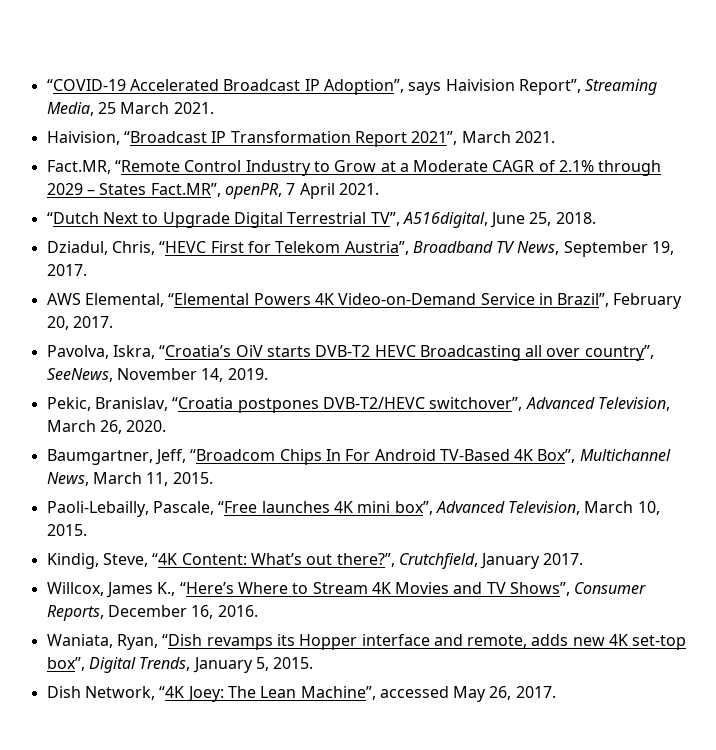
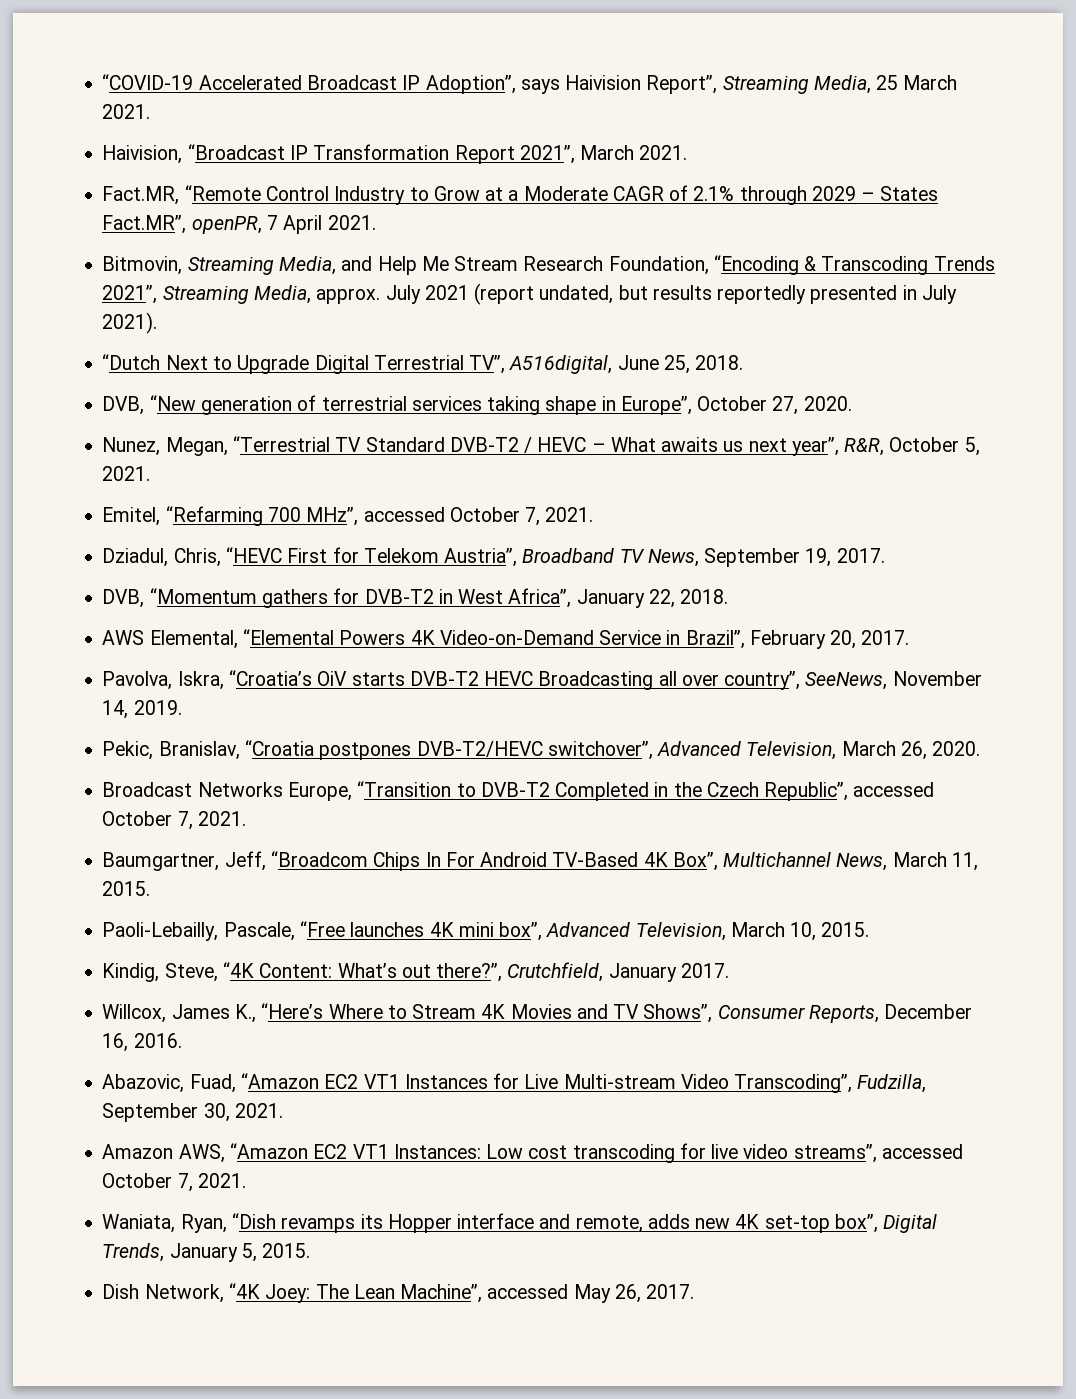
(379, 189) none -> [102,255,995,275] [102,283,957,305] [102,312,158,334] // Bitmovin, Streaming Media, and Help Me Stream Research Foundation, “Encoding & Transcoding Trends 2021”, Streaming Media, approx. July 2021 (report undated, but results reportedly presented in July 2021).
(596, 218) none -> [102,395,852,415] [102,436,980,456] [102,466,151,481] [102,506,594,526] // DVB, “New generation of terrestrial services taking shape in Europe”, October 27, 2020. // Nunez, Megan, “Terrestrial TV Standard DVB-T2 / HEVC – What awaits us next year”, R&R, October 5, 2021. // Emitel, “Refarming 700 MHz”, accessed October 7, 2021.
(87, 270) none -> [102,588,729,608] // DVB, “Momentum gathers for DVB-T2 in West Africa”, January 22, 2018.
(167, 426) none -> [102,781,935,801] [102,811,246,830] // Broadcast Networks Europe, “Transition to DVB-T2 Completed in the Czech Republic”, accessed October 7, 2021.
(258, 611) none -> [102,1073,927,1093] [102,1103,283,1122] [102,1143,963,1163] [102,1173,246,1192] // Abazovic, Fuad, “Amazon EC2 VT1 Instances for Live Multi-stream Video Transcoding”, Fudzilla, September 30, 2021. // Amazon AWS, “Amazon EC2 VT1 Instances: Low cost transcoding for live video streams”, accessed October 7, 2021.

